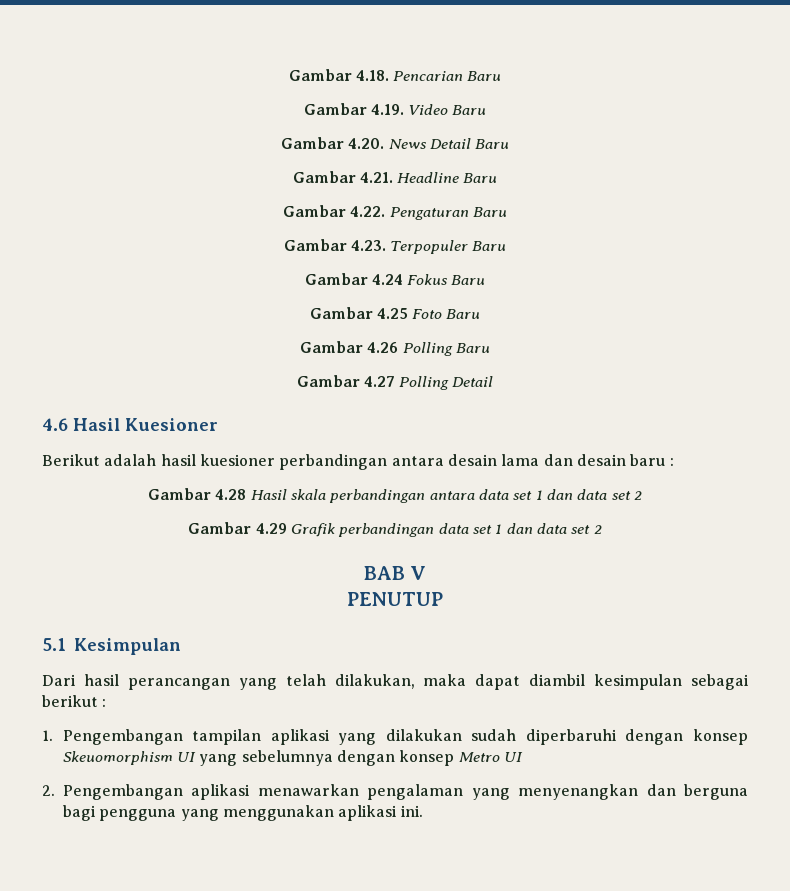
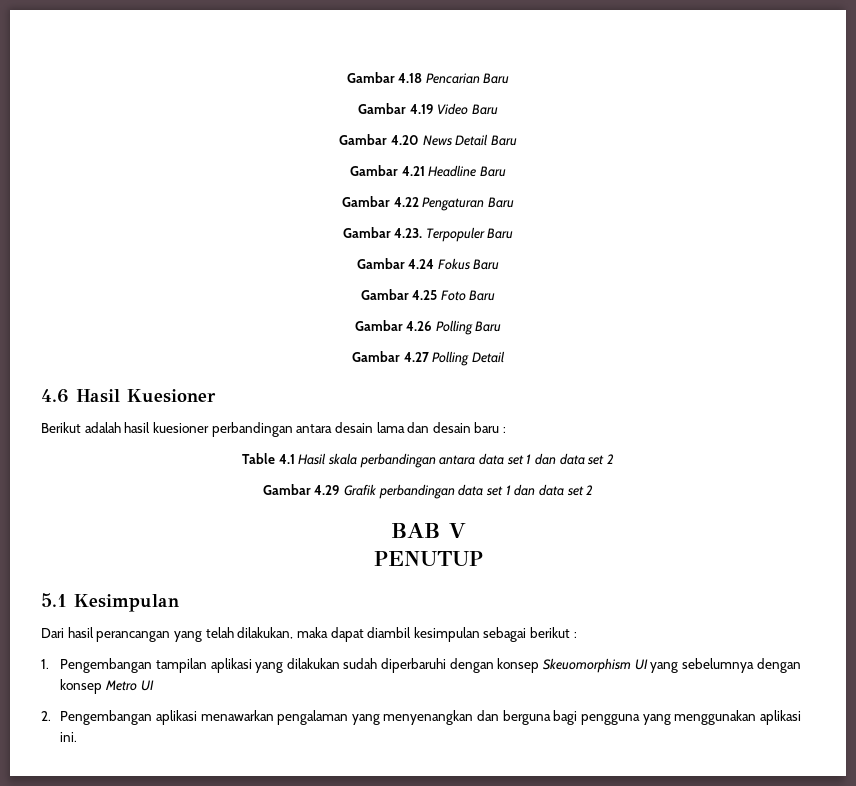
[288,69,389,81] Gambar 4.18. -> [346,72,423,83] Gambar 4.18
[370,104,404,115] 4.19. -> [409,104,434,114] 4.19
[348,138,385,149] 4.20. -> [390,135,419,145] 4.20
[359,172,393,183] 4.21. -> [401,166,425,176] 4.21
[350,206,386,217] 4.22. -> [393,197,419,207] 4.22
[148,488,247,500] Gambar 4.28 -> [242,453,295,464] Table 4.1

